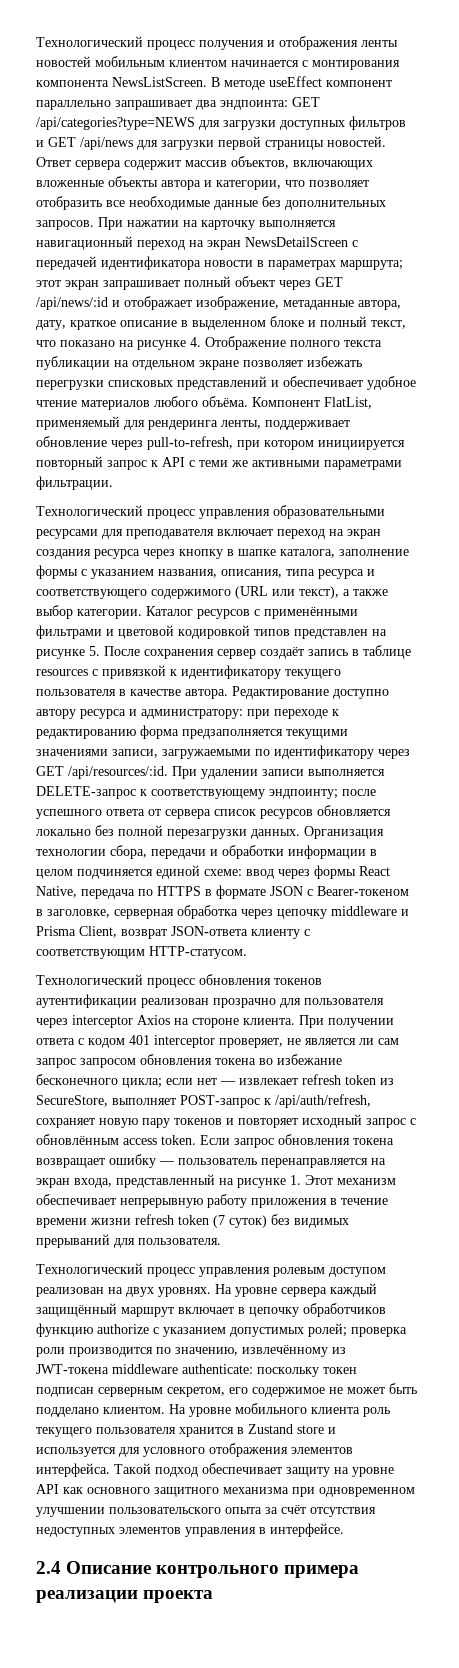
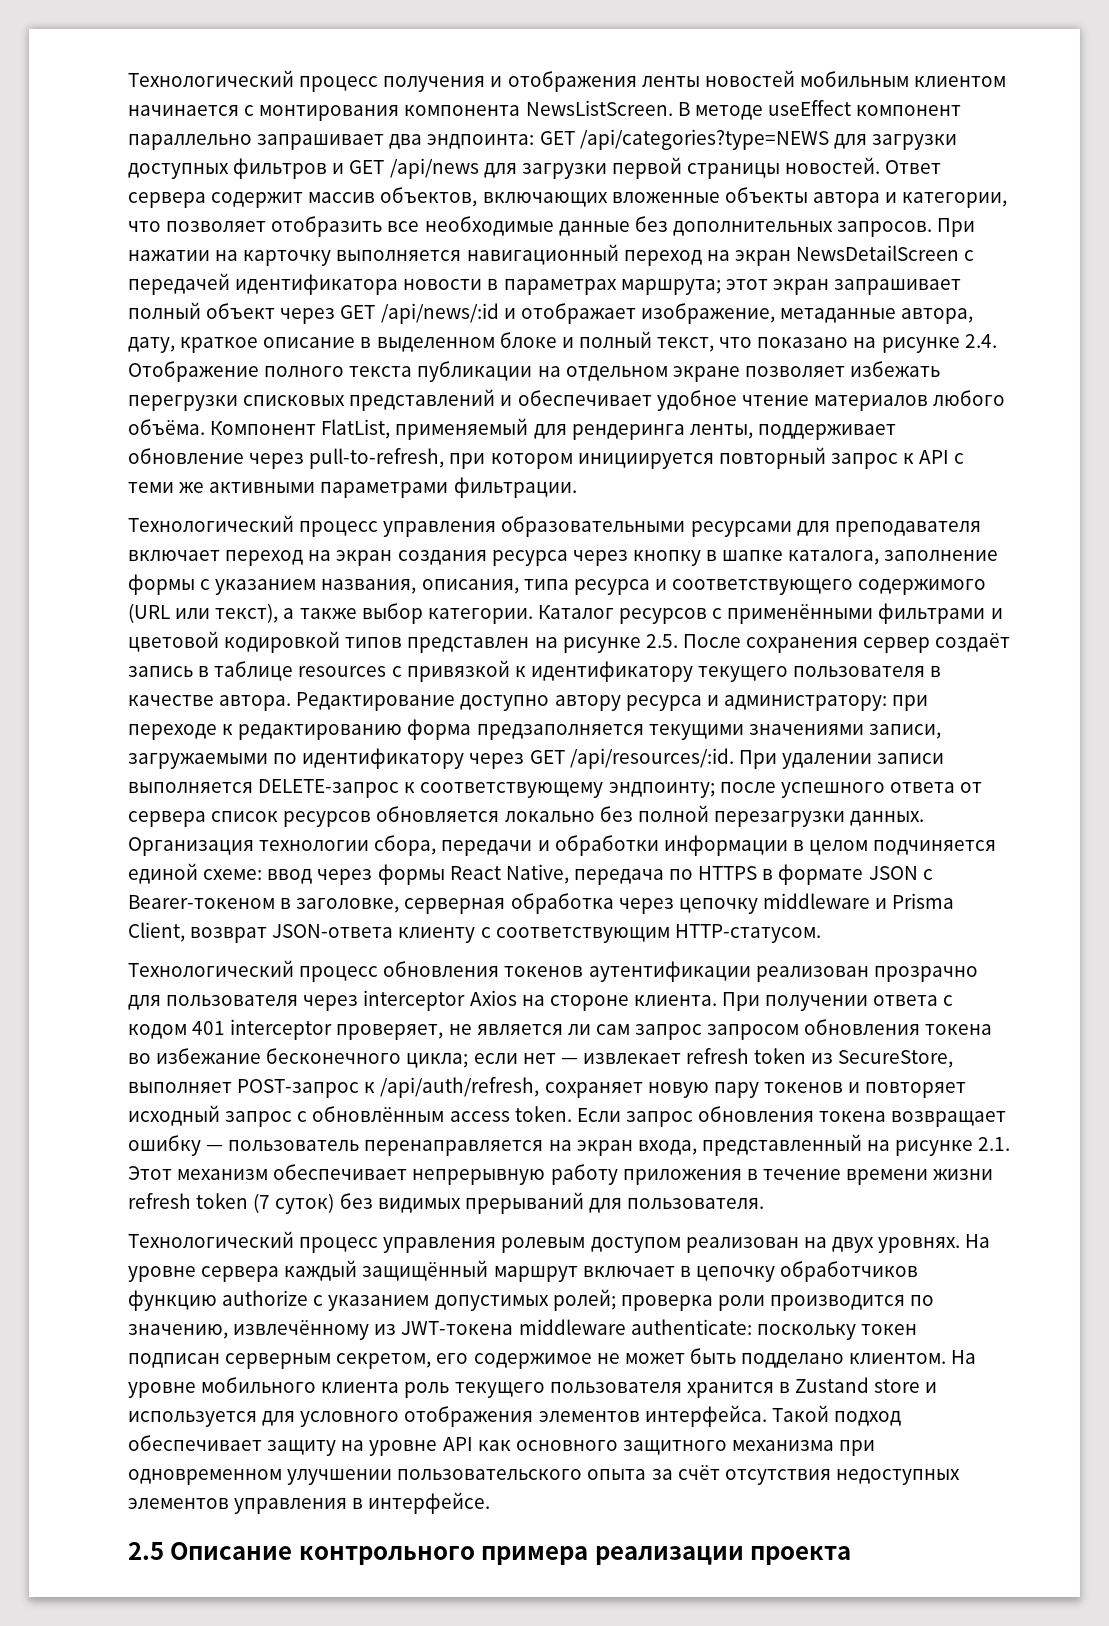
[190,337,201,347] 4. -> [964,334,997,348] 2.4.
[89,646,100,656] 5. -> [645,634,678,648] 2.5.
[290,1175,301,1185] 1. -> [978,1137,1011,1151] 2.1.
[36,1561,61,1574] 2.4 -> [128,1542,164,1560] 2.5

